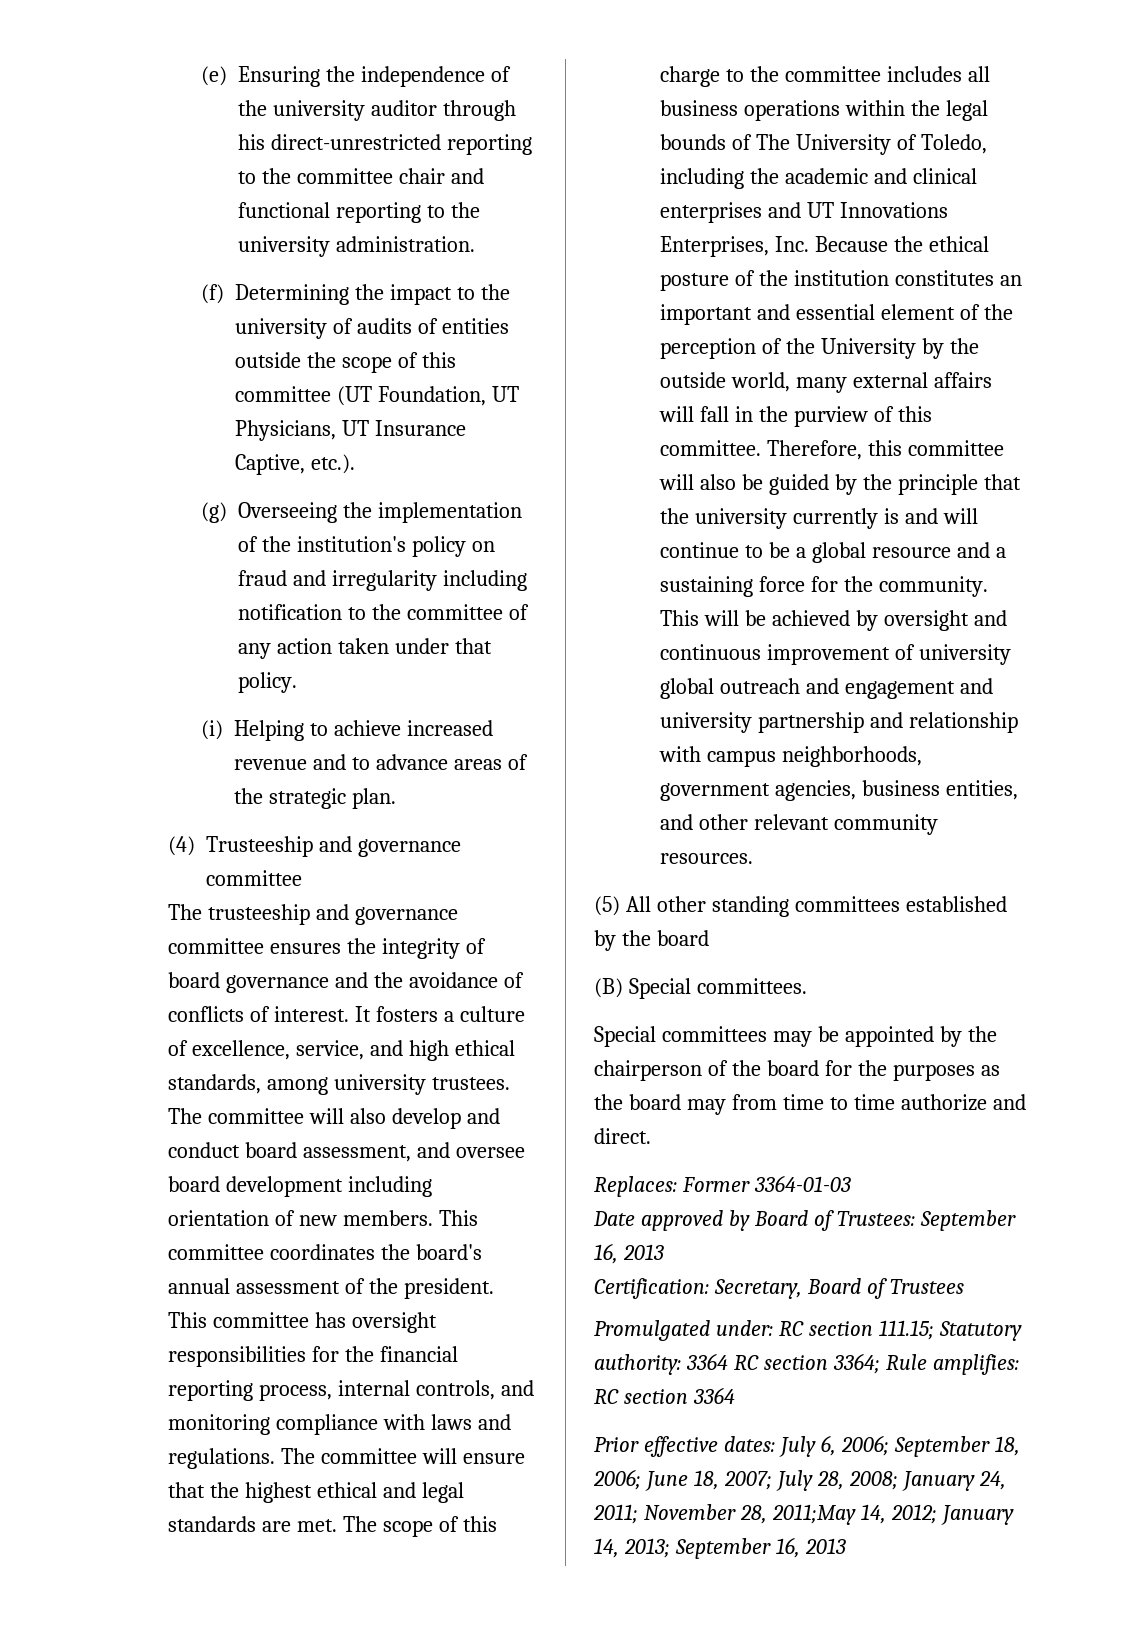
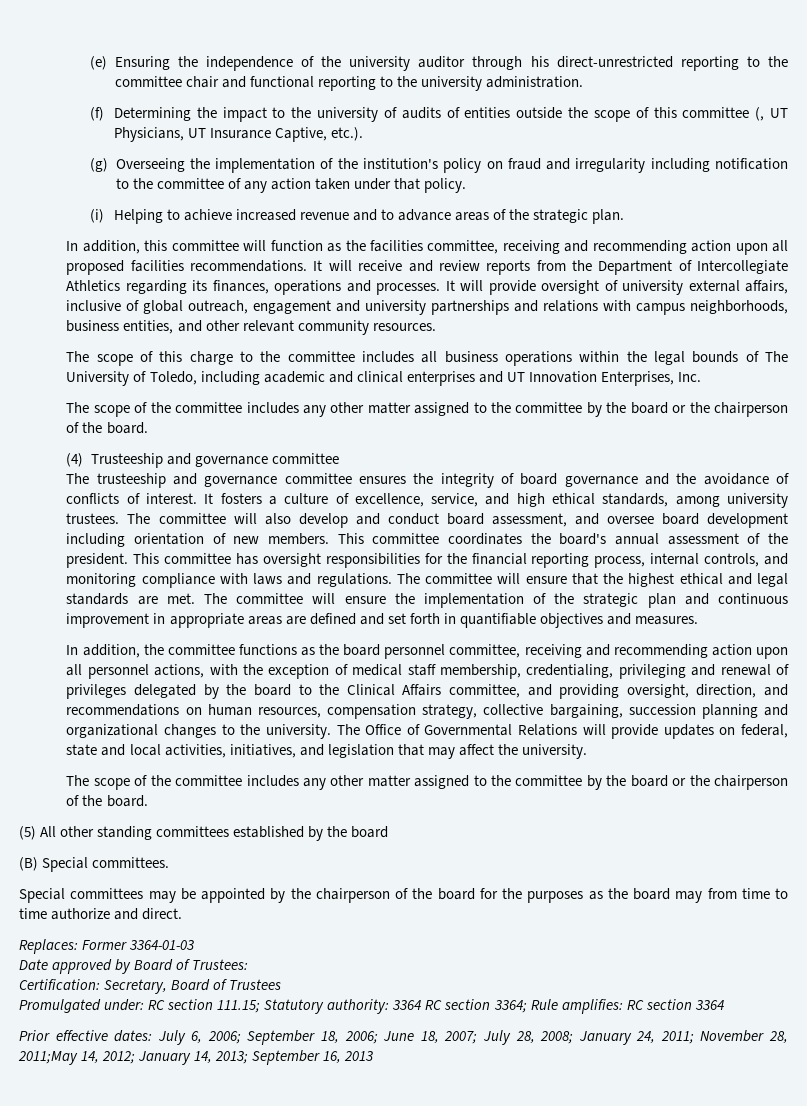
[337,386,487,406] (UT Foundation, -> [755,107,765,121] (,
(397, 798) none -> [66,240,789,255] [66,260,788,275] [66,280,789,295] [66,300,789,315] [66,320,436,335] [66,351,789,366] [66,371,702,386] [66,402,788,417] [66,422,148,434] // In addition, this committee will function as the facilities committee, receiving and recommending action upon all proposed facilities recommendations. It will receive and review reports from the Department of Intercollegiate Athletics regarding its finances, operations and processes. It will provide oversight of university external affairs, inclusive of global outreach, engagement and university partnerships and relations with campus neighborhoods, business entities, and other relevant community resources. // The scope of this charge to the committee includes all business operations within the legal bounds of The University of Toledo, including academic and clinical enterprises and UT Innovation Enterprises, Inc. // The scope of the committee includes any other matter assigned to the committee by the board or the chairperson of the board.
[382,1516,497,1537] [660,66,990,87] [660,100,988,121] [660,134,987,155] [660,168,977,189] [660,202,948,223] [660,236,989,257] [660,270,1022,291] [660,304,1013,325] [660,338,979,359] [660,372,992,393] [659,406,932,427] [660,440,1004,460] [659,474,1021,495] [660,508,978,529] [660,542,1006,563] [660,576,988,597] [660,610,1007,631] [660,644,1011,665] [660,678,993,699] [660,712,1018,733] [659,746,922,767] [660,780,1018,801] [660,814,938,835] [660,853,754,864] scope of this charge to the committee includes all business operations within the legal bounds of The University of Toledo, including the academic and clinical enterprises and UT Innovations Enterprises, Inc. Because the ethical posture of the institution constitutes an important and essential element of the perception of the University by the outside world, many external affairs will fall in the purview of this committee. Therefore, this committee will also be guided by the principle that the university currently is and will continue to be a global resource and a sustaining force for the community. This will be achieved by oversight and continuous improvement of university global outreach and engagement and university partnership and relationship with campus neighborhoods, government agencies, business entities, and other relevant community resources. -> [236,593,788,608] [66,613,699,628] [66,644,788,659] [66,664,790,679] [66,684,788,699] [66,704,788,719] [66,724,788,739] [66,744,587,759] [66,775,788,790] [66,795,148,807] committee will ensure the implementation of the strategic plan and continuous improvement in appropriate areas are defined and set forth in quantifiable objectives and measures. // In addition, the committee functions as the board personnel committee, receiving and recommending action upon all personnel actions, with the exception of medical staff membership, credentialing, privileging and renewal of privileges delegated by the board to the Clinical Affairs committee, and providing oversight, direction, and recommendations on human resources, compensation strategy, collective bargaining, succession planning and organizational changes to the university. The Office of Governmental Relations will provide updates on federal, state and local activities, initiatives, and legislation that may affect the university. // The scope of the committee includes any other matter assigned to the committee by the board or the chairperson of the board.
[919,1210,1016,1231] [594,1243,664,1264] September 16, 2013 -> (249, 964) none

